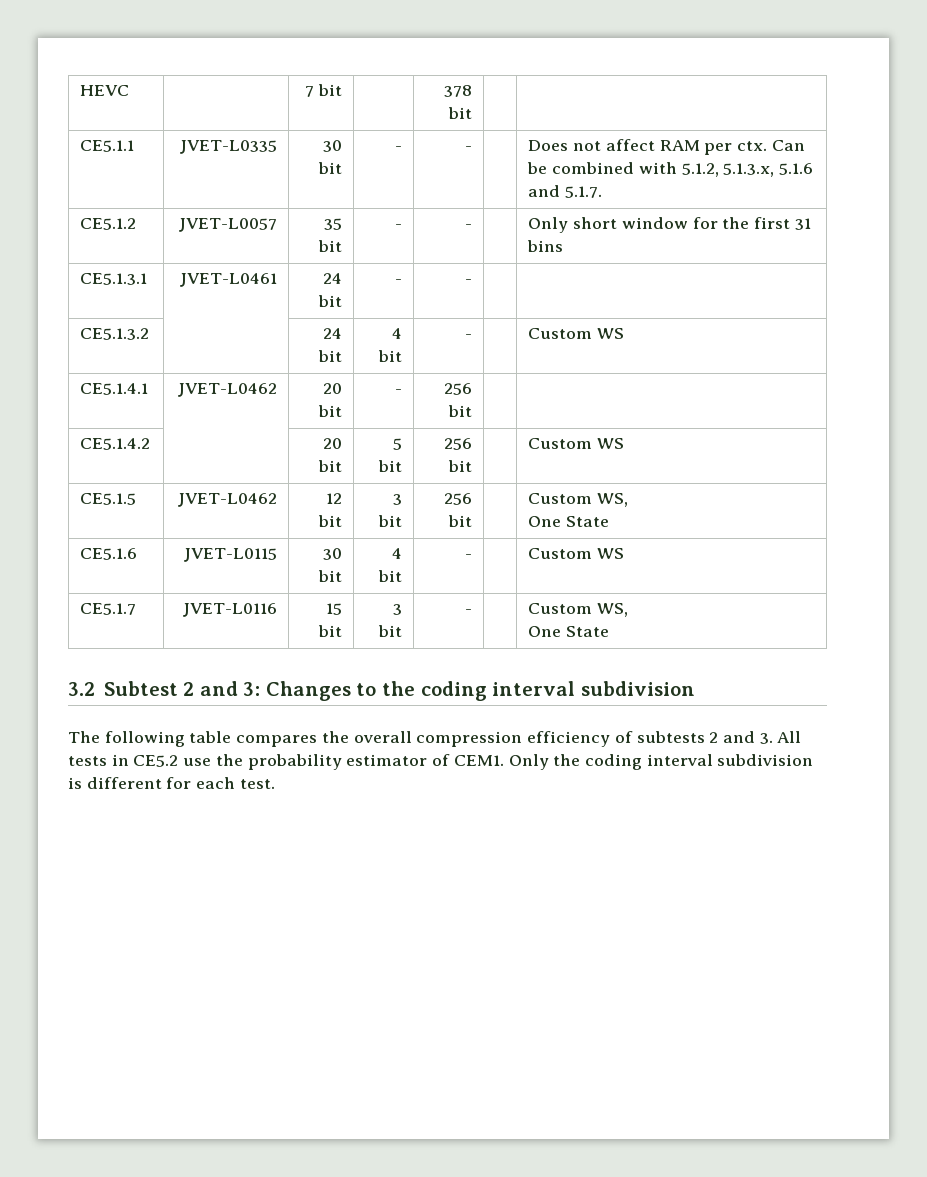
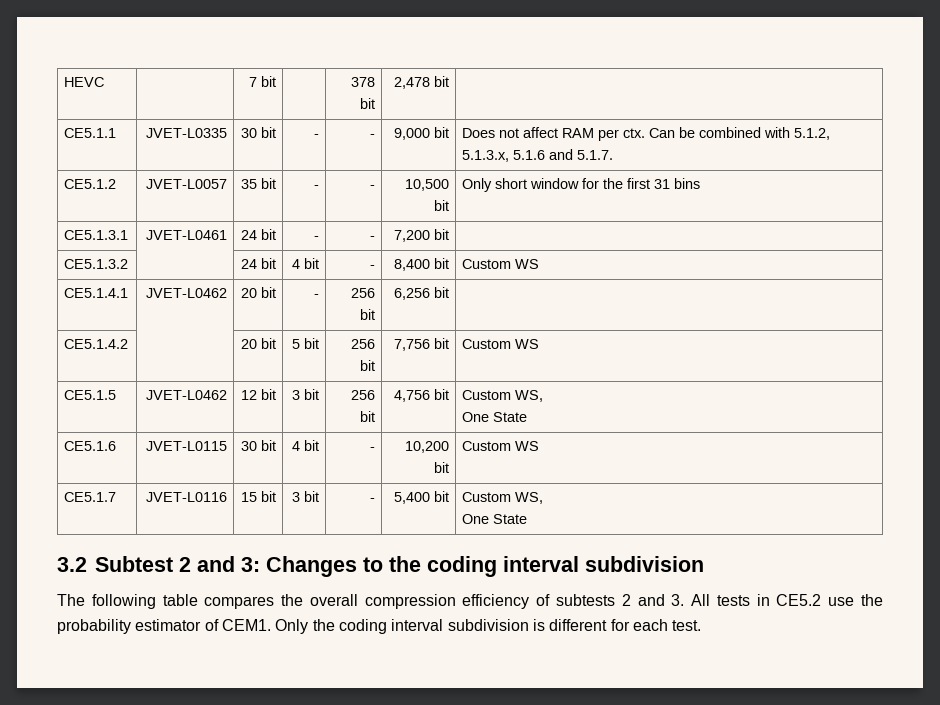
(472, 113) none -> [393,76,449,89] 2,478 bit
(472, 148) none -> [393,127,449,140] 9,000 bit
(472, 226) none -> [404,179,449,191] [433,200,449,211] 10,500 bit
(472, 281) none -> [393,229,449,242] 7,200 bit
(472, 336) none -> [393,258,449,271] 8,400 bit
(472, 411) none -> [393,287,449,300] 6,256 bit
(472, 466) none -> [393,338,449,351] 7,756 bit
(472, 521) none -> [393,389,449,402] 4,756 bit
(472, 556) none -> [404,441,449,453] [433,462,449,473] 10,200 bit
(472, 611) none -> [393,491,449,504] 5,400 bit

